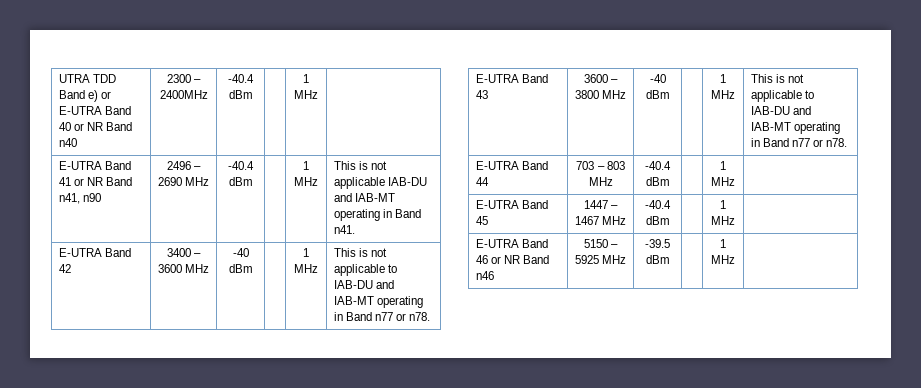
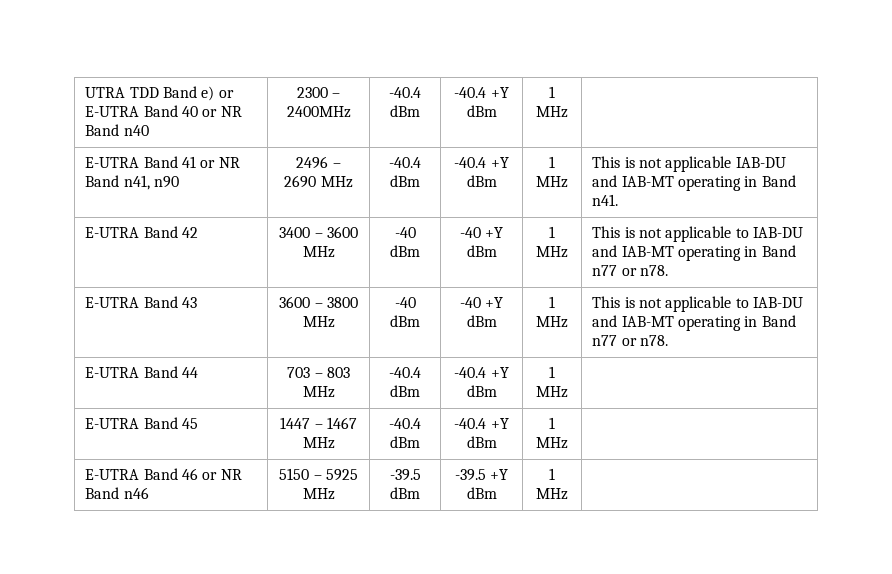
(253, 94) none -> [454,87,509,98] [466,105,497,117] -40.4 +Y dBm
(253, 181) none -> [454,157,509,168] [466,175,497,187] -40.4 +Y dBm
(253, 268) none -> [459,227,504,238] [466,245,497,257] -40 +Y dBm
(670, 94) none -> [459,297,504,308] [466,315,497,327] -40 +Y dBm
(670, 181) none -> [454,367,509,378] [466,385,497,397] -40.4 +Y dBm
(670, 220) none -> [454,418,509,429] [466,436,497,448] -40.4 +Y dBm
(670, 259) none -> [454,469,509,481] [466,487,497,499] -39.5 +Y dBm

